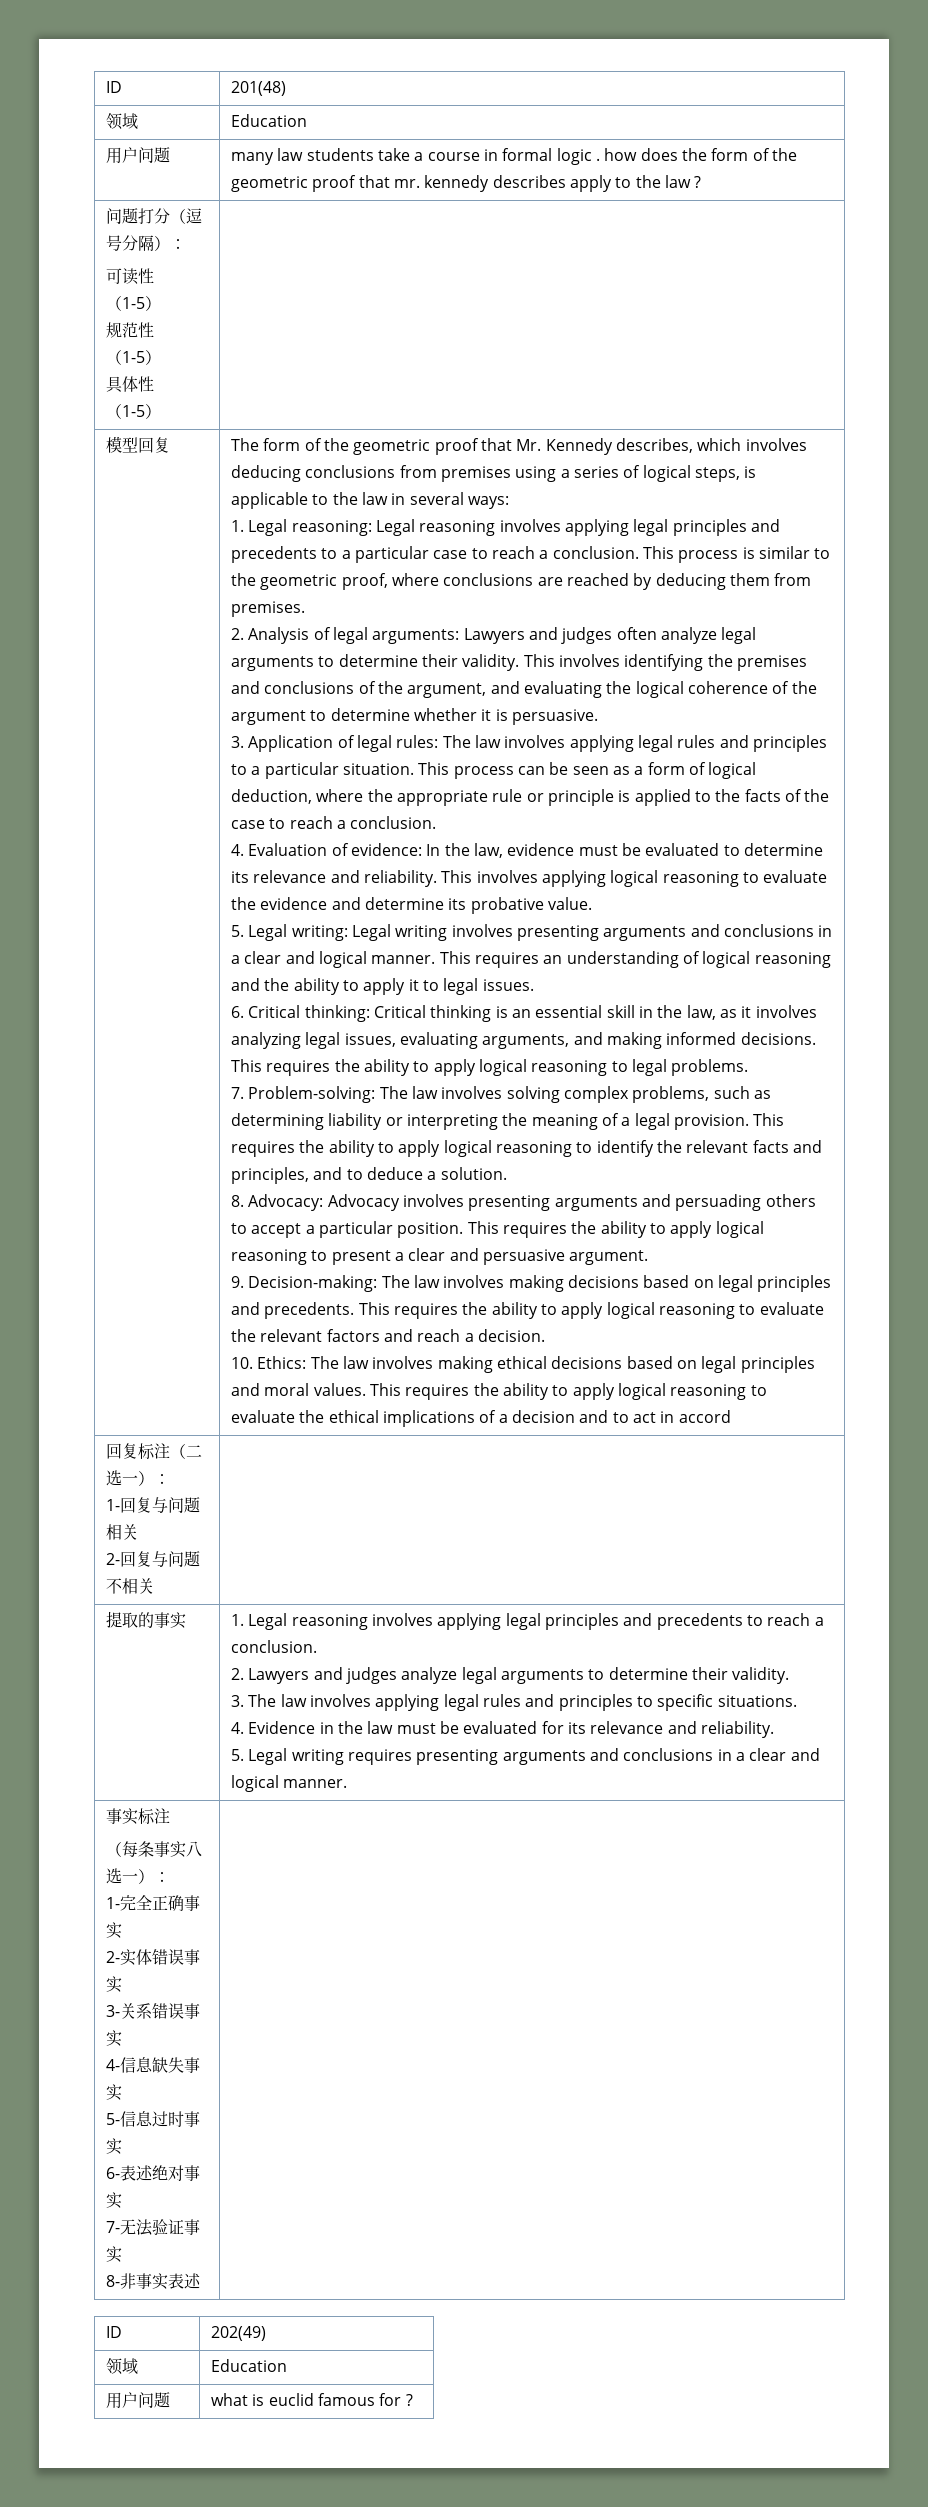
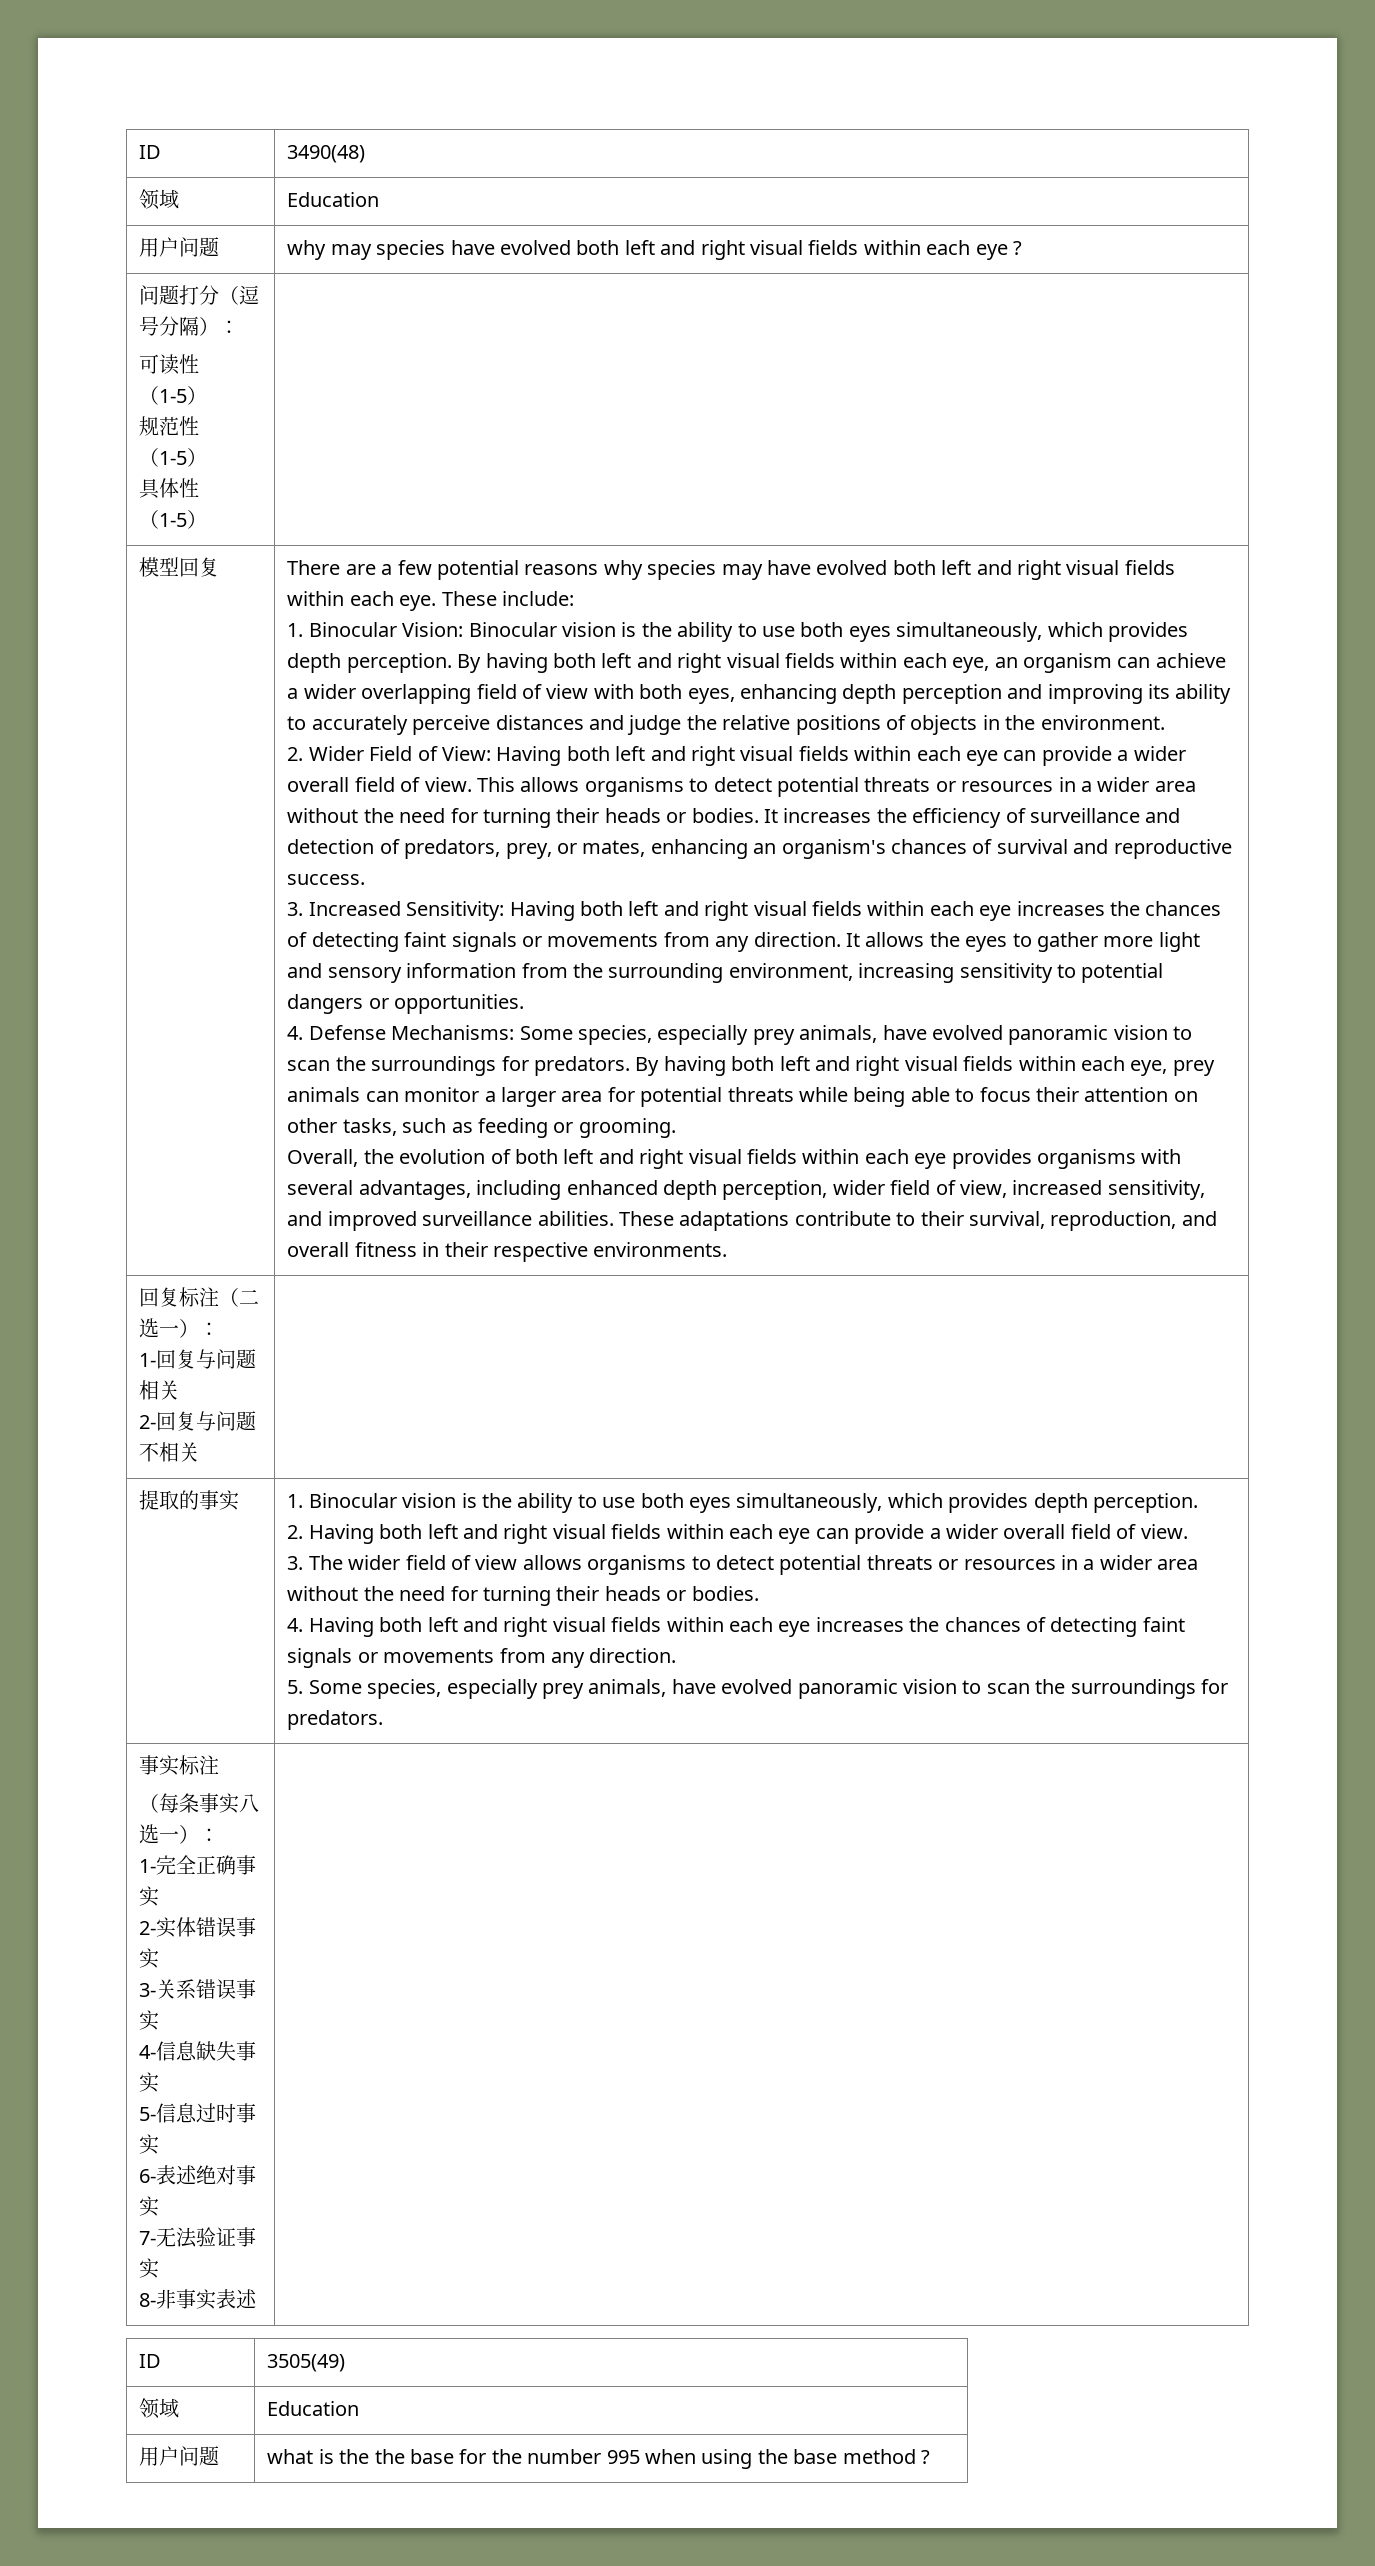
[106,81,123,93] [231,81,287,96] [106,113,139,130] [231,114,308,127] [106,147,171,164] [231,148,797,165] [231,175,691,192] ID | 201(48) // 领域 | Education // 用户问题 | many law students take a course in formal logic . how does the form of the geometric proof that mr. kennedy describes apply to the law -> [139,145,162,159] [287,145,366,163] [139,189,180,210] [287,192,380,207] [139,237,220,257] [287,240,1008,260] ID | 3490(48) // 领域 | Education // 用户问题 | why may species have evolved both left and right visual fields within each eye
[231,438,807,455] [231,465,757,482] [231,492,509,509] [231,519,780,536] [231,546,831,563] [231,573,812,590] [231,601,306,617] [231,627,757,644] [231,654,807,671] [231,681,817,698] [231,708,598,725] [231,735,827,752] [231,762,757,779] [231,789,830,806] [231,816,437,829] [231,843,823,858] [231,870,828,887] [231,897,592,914] [231,924,833,941] [231,951,831,968] [231,978,534,995] [231,1005,817,1022] [231,1032,816,1049] [231,1059,749,1076] [231,1086,771,1103] [231,1113,785,1130] [231,1140,822,1157] [231,1167,507,1184] [231,1194,816,1211] [231,1221,764,1238] [231,1248,649,1265] [231,1275,832,1292] [231,1302,824,1319] [231,1329,545,1342] [231,1356,815,1373] [231,1383,767,1400] [231,1410,731,1427] The form of the geometric proof that Mr. Kennedy describes, which involves deducing conclusions from premises using a series of logical steps, is applicable to the law in several ways: // 1. Legal reasoning: Legal reasoning involves applying legal principles and precedents to a particular case to reach a conclusion. This process is similar to the geometric proof, where conclusions are reached by deducing them from premises. // 2. Analysis of legal arguments: Lawyers and judges often analyze legal arguments to determine their validity. This involves identifying the premises and conclusions of the argument, and evaluating the logical coherence of the argument to determine whether it is persuasive. // 3. Application of legal rules: The law involves applying legal rules and principles to a particular situation. This process can be seen as a form of logical deduction, where the appropriate rule or principle is applied to the facts of the case to reach a conclusion. // 4. Evaluation of evidence: In the law, evidence must be evaluated to determine its relevance and reliability. This involves applying logical reasoning to evaluate the evidence and determine its probative value. // 5. Legal writing: Legal writing involves presenting arguments and conclusions in a clear and logical manner. This requires an understanding of logical reasoning and the ability to apply it to legal issues. // 6. Critical thinking: Critical thinking is an essential skill in the law, as it involves analyzing legal issues, evaluating arguments, and making informed decisions. This requires the ability to apply logical reasoning to legal problems. // 7. Problem-solving: The law involves solving complex problems, such as determining liability or interpreting the meaning of a legal provision. This requires the ability to apply logical reasoning to identify the relevant facts and principles, and to deduce a solution. // 8. Advocacy: Advocacy involves presenting arguments and persuading others to accept a particular position. This requires the ability to apply logical reasoning to present a clear and persuasive argument. // 9. Decision-making: The law involves making decisions based on legal principles and precedents. This requires the ability to apply logical reasoning to evaluate the relevant factors and reach a decision. // 10. Ethics: The law involves making ethical decisions based on legal principles and moral values. This requires the ability to apply logical reasoning to evaluate the ethical implications of a decision and to act in accord -> [287,560,1175,580] [287,591,574,611] [287,622,1188,642] [287,653,1226,673] [287,684,1232,704] [287,715,1165,735] [287,746,1186,766] [287,777,1196,797] [287,808,1181,828] [287,839,1232,859] [287,874,366,885] [287,901,1222,921] [287,932,1200,952] [287,963,1164,983] [287,994,525,1014] [287,1025,1193,1045] [287,1056,1215,1076] [287,1087,1198,1107] [287,1118,676,1138] [287,1149,1182,1169] [287,1180,1205,1200] [287,1211,1217,1231] [287,1242,728,1262] There are a few potential reasons why species may have evolved both left and right visual fields within each eye. These include: // 1. Binocular Vision: Binocular vision is the ability to use both eyes simultaneously, which provides depth perception. By having both left and right visual fields within each eye, an organism can achieve a wider overlapping field of view with both eyes, enhancing depth perception and improving its ability to accurately perceive distances and judge the relative positions of objects in the environment. // 2. Wider Field of View: Having both left and right visual fields within each eye can provide a wider overall field of view. This allows organisms to detect potential threats or resources in a wider area without the need for turning their heads or bodies. It increases the efficiency of surveillance and detection of predators, prey, or mates, enhancing an organism's chances of survival and reproductive success. // 3. Increased Sensitivity: Having both left and right visual fields within each eye increases the chances of detecting faint signals or movements from any direction. It allows the eyes to gather more light and sensory information from the surrounding environment, increasing sensitivity to potential dangers or opportunities. // 4. Defense Mechanisms: Some species, especially prey animals, have evolved panoramic vision to scan the surroundings for predators. By having both left and right visual fields within each eye, prey animals can monitor a larger area for potential threats while being able to focus their attention on other tasks, such as feeding or grooming. // Overall, the evolution of both left and right visual fields within each eye provides organisms with several advantages, including enhanced depth perception, wider field of view, increased sensitivity, and improved surveillance abilities. These adaptations contribute to their survival, reproduction, and overall fitness in their respective environments.
[248,1613,824,1630] [231,1640,318,1653] [231,1667,790,1684] [231,1694,797,1711] [231,1721,774,1738] [231,1748,820,1765] [231,1775,348,1792] Legal reasoning involves applying legal principles and precedents to reach a conclusion. // 2. Lawyers and judges analyze legal arguments to determine their validity. // 3. The law involves applying legal rules and principles to specific situations. // 4. Evidence in the law must be evaluated for its relevance and reliability. // 5. Legal writing requires presenting arguments and conclusions in a clear and logical manner. -> [308,1493,1198,1513] [287,1524,1188,1544] [287,1555,1199,1575] [287,1586,759,1606] [287,1617,1185,1637] [287,1648,677,1668] [287,1679,1228,1699] [287,1710,384,1730] Binocular vision is the ability to use both eyes simultaneously, which provides depth perception. // 2. Having both left and right visual fields within each eye can provide a wider overall field of view. // 3. The wider field of view allows organisms to detect potential threats or resources in a wider area without the need for turning their heads or bodies. // 4. Having both left and right visual fields within each eye increases the chances of detecting faint signals or movements from any direction. // 5. Some species, especially prey animals, have evolved panoramic vision to scan the surroundings for predators.
[211,2326,267,2341] 202(49) -> [267,2354,346,2372] 3505(49)
[268,2393,402,2406] euclid famous for -> [339,2449,916,2469] the the base for the number 995 when using the base method

